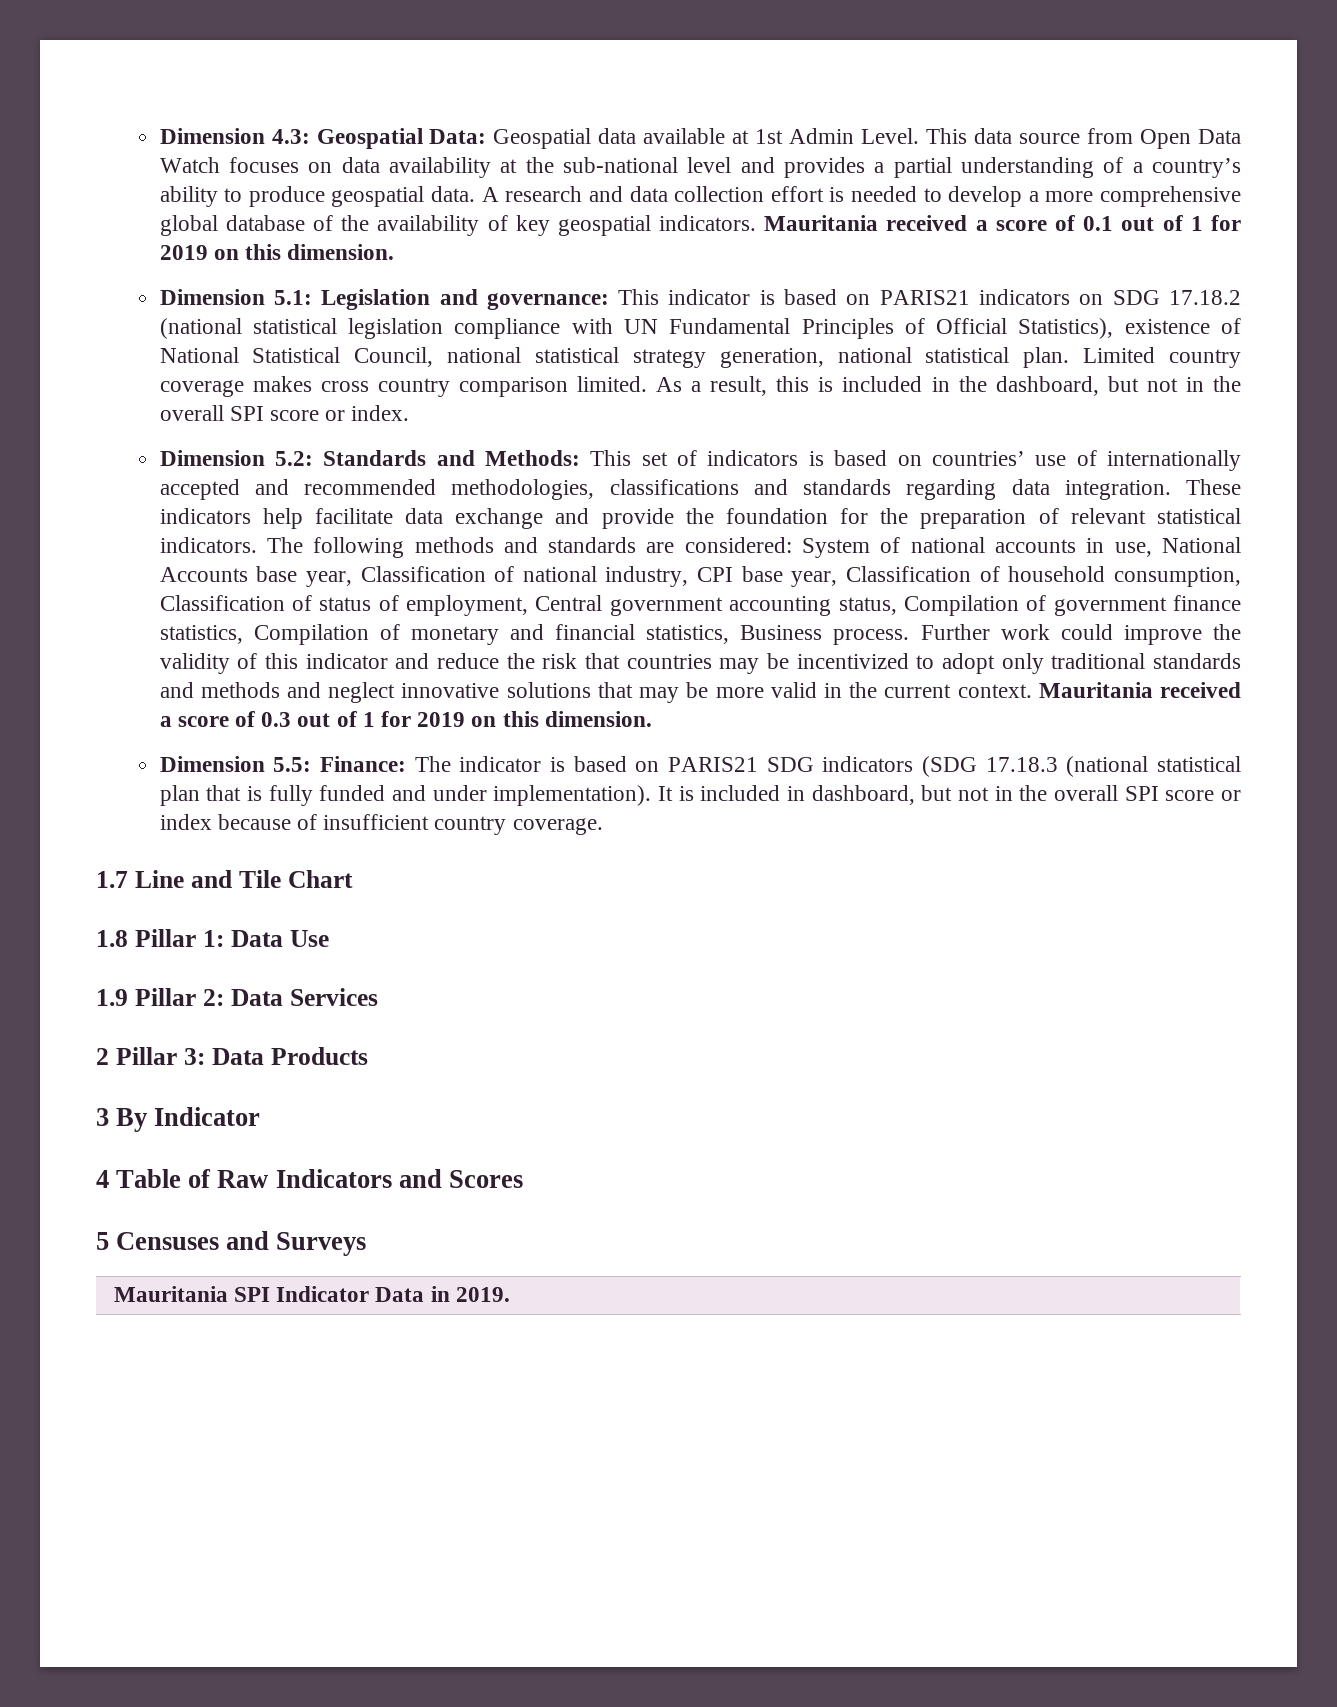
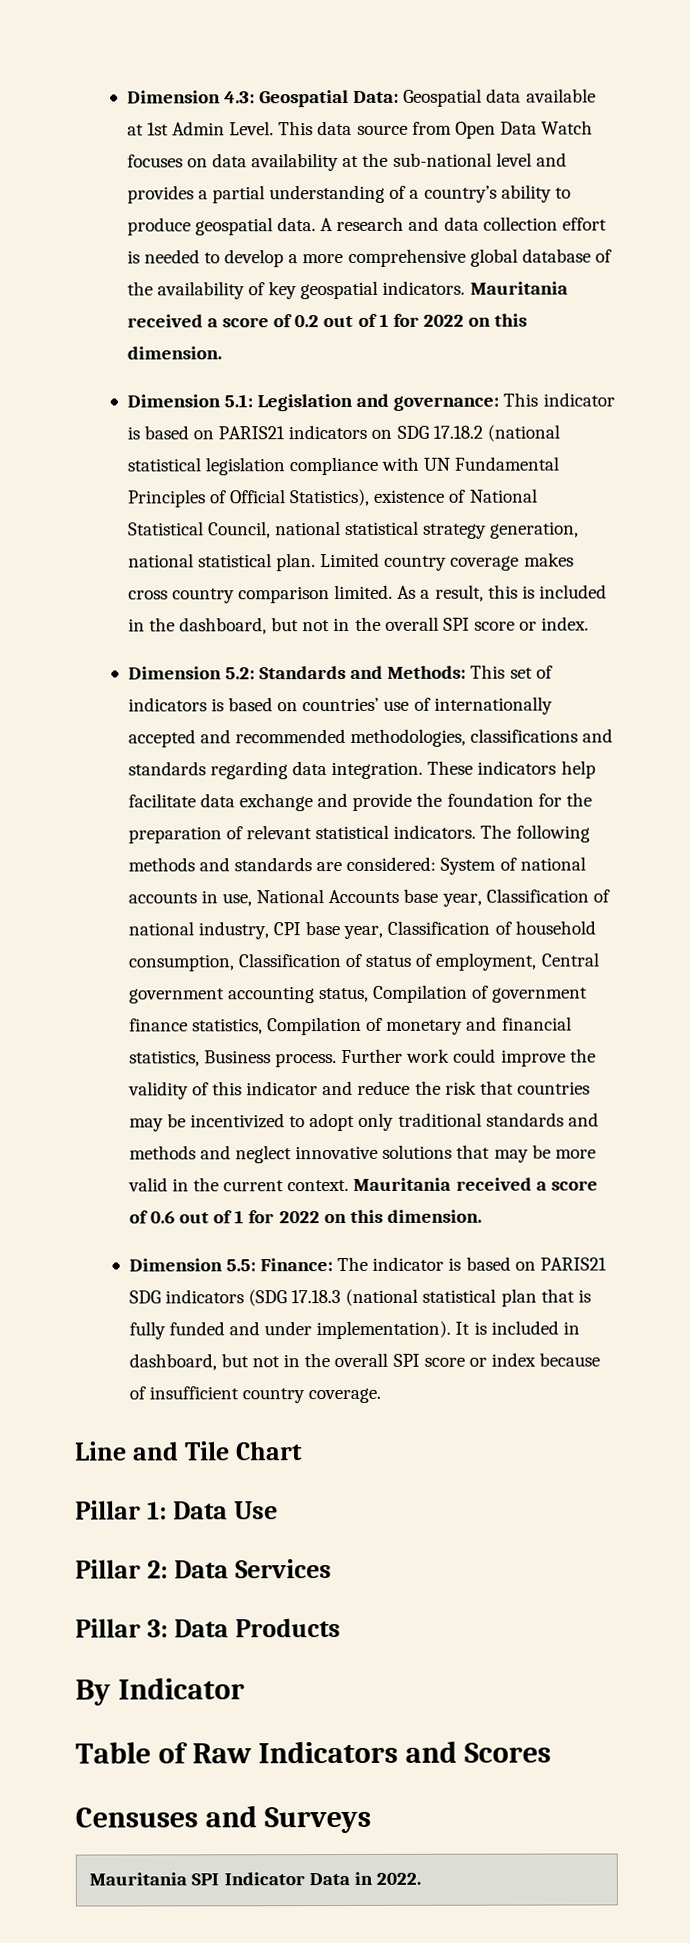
[1083,215,1241,231] [159,245,208,260] 0.1 out of 1 for 2019 -> [294,313,464,328] 0.2 out of 1 for 2022
[261,711,466,727] 0.3 out of 1 for 2019 -> [149,1210,320,1224] 0.6 out of 1 for 2022
[96,871,128,888] 1.7 -> (382, 1395) none
[96,930,128,947] 1.8 -> (303, 1451) none
[96,989,128,1006] 1.9 -> (278, 1510) none
[96,1048,109,1065] 2 -> (332, 1569) none
[96,1108,109,1126] 3 -> (341, 1628) none
[96,1170,109,1188] 4 -> (245, 1688) none
[96,1232,109,1250] 5 -> (551, 1752) none
[455,1287,510,1302] 2019. -> [375,1872,421,1885] 2022.

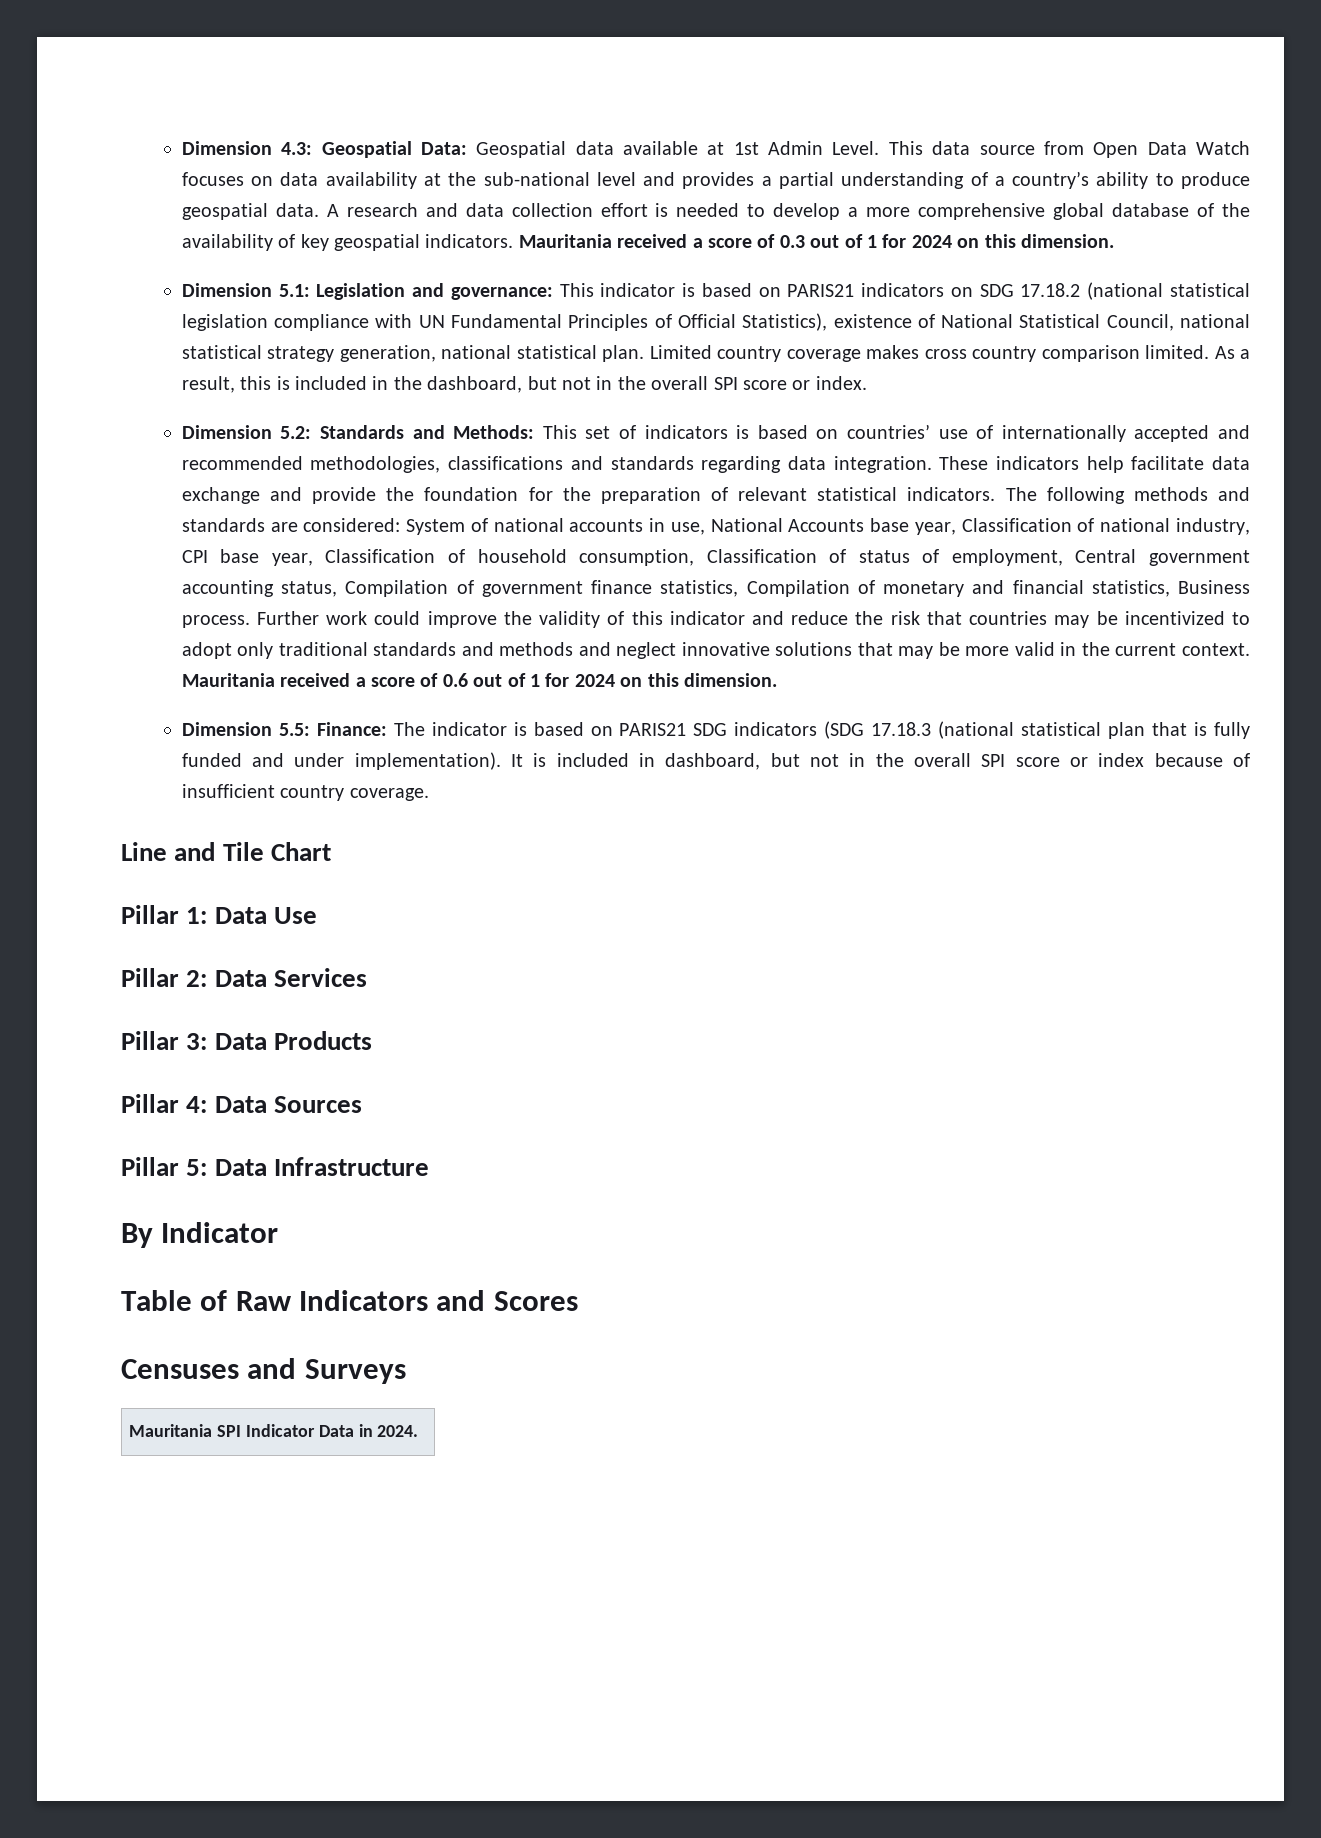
[294,313,464,328] 0.2 out of 1 for 2022 -> [779,234,952,248] 0.3 out of 1 for 2024
[278,1211,320,1224] 2022 -> [574,674,615,687] 2024
(341, 1628) none -> [121,1094,362,1113] [121,1157,429,1176] // Pillar 4: Data Sources // Pillar 5: Data Infrastructure
[375,1872,421,1885] 2022. -> [377,1425,419,1437] 2024.

